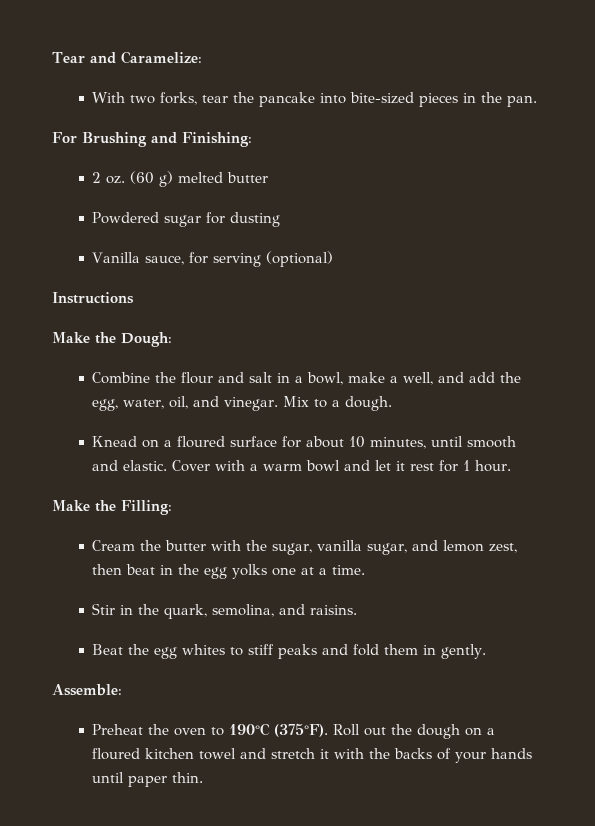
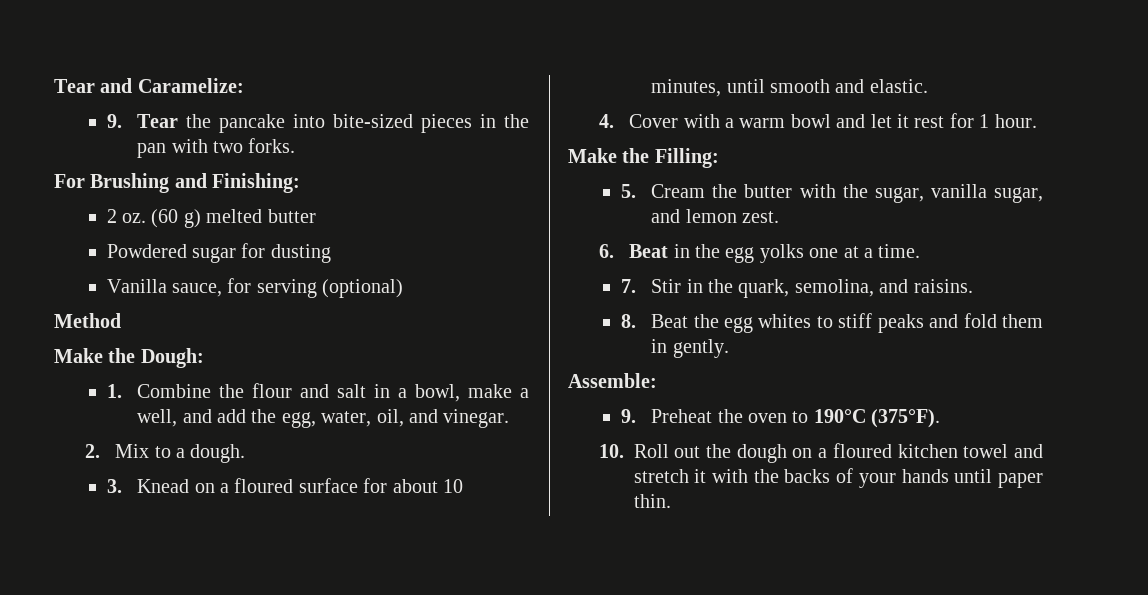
[92,92,229,105] With two forks, tear -> [106,114,179,128] 9. Tear
[507,95,538,107] pan. -> [137,138,296,158] pan with two forks.
[52,292,134,304] Instructions -> [54,313,121,328] Method
(172, 339) none -> [106,384,122,398] 1.
(279, 404) none -> [84,444,100,458] // 2.
(393, 403) none -> [106,479,122,493] 3.
(168, 465) none -> [598,114,614,128] // 4.
(172, 507) none -> [620,184,636,198] 5.
[489,543,518,553] [92,564,156,575] zest, then beat -> [741,211,779,223] [598,244,669,258] zest. // 6. Beat
(366, 570) none -> [620,279,636,293] 7.
(358, 610) none -> [620,314,636,328] 8.
(122, 690) none -> [620,409,636,423] 9.
(329, 730) none -> [598,444,624,458] // 10.

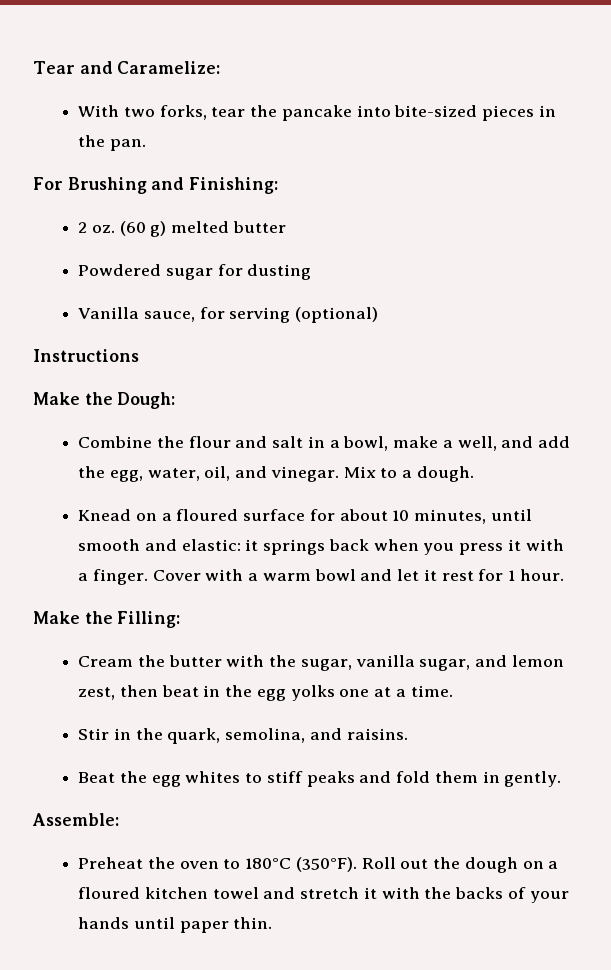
[106,114,179,128] 9. Tear -> [78,105,246,120] With two forks, tear
[137,138,296,158] pan with two forks. -> [110,139,147,151] pan.
[54,313,121,328] Method -> [33,349,139,362] Instructions
[106,384,122,398] 1. -> (176, 400) none
[84,444,100,458] // 2. -> (339, 474) none
[106,479,122,493] 3. -> (474, 474) none
[869,79,928,93] [598,114,614,128] elastic. // 4. -> [181,539,564,555] [78,569,149,585] elastic: it springs back when you press it with a finger.
[620,184,636,198] 5. -> (181, 619) none
[741,211,779,223] [598,244,669,258] zest. // 6. Beat -> [78,685,199,700] zest, then beat
[620,279,636,293] 7. -> (453, 691) none
[620,314,636,328] 8. -> (408, 734) none
[620,409,636,423] 9. -> (119, 819) none
[813,409,941,428] [598,444,624,458] 190°C (375°F). // 10. -> [245,857,357,872] 180°C (350°F).

